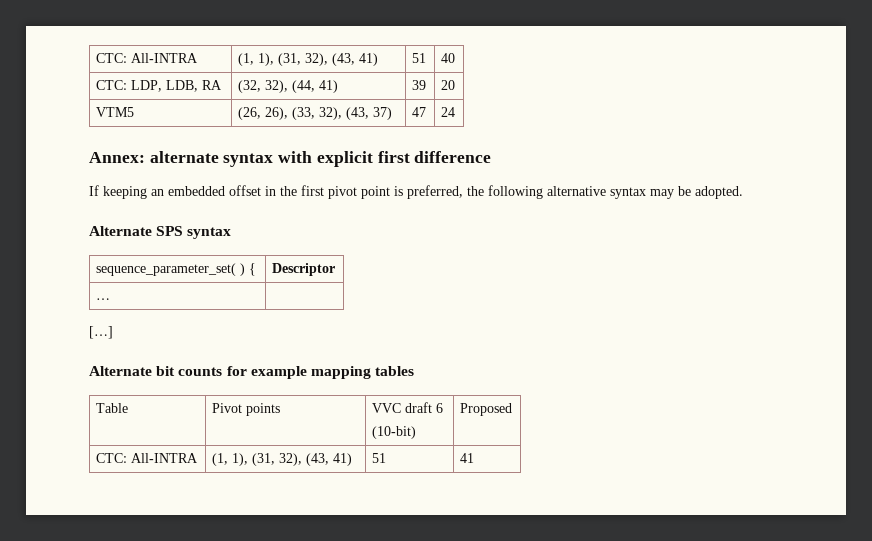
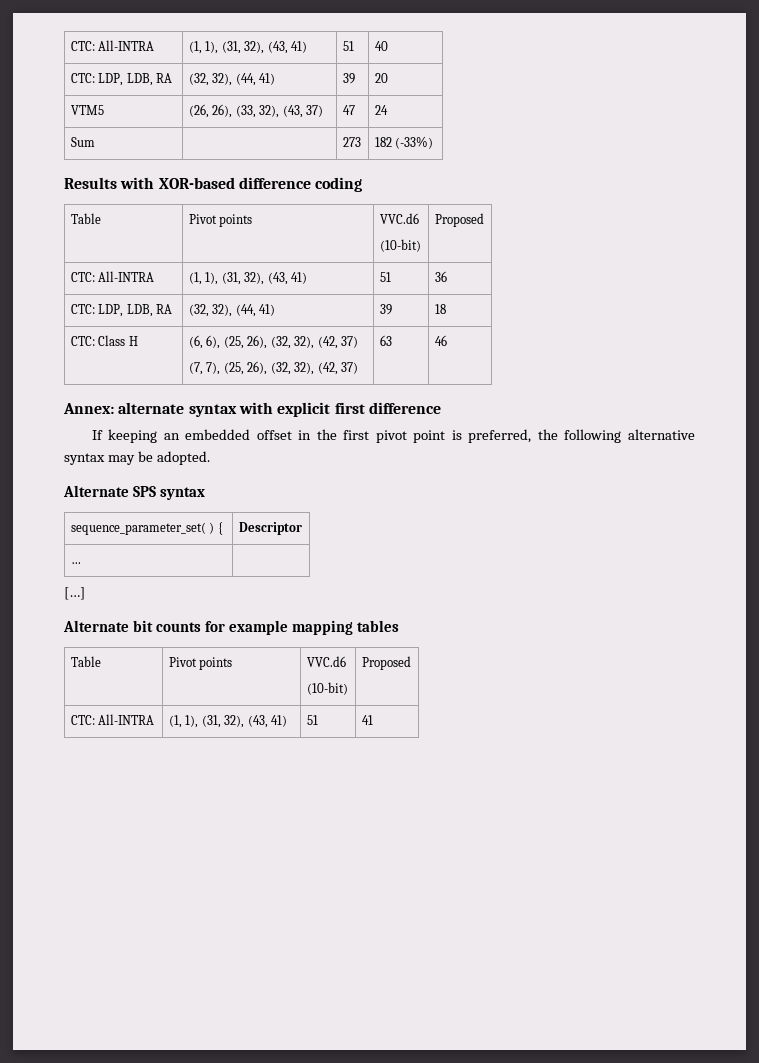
(456, 112) none -> [70,137,95,147] [342,137,361,147] [374,136,434,149] [64,177,363,192] [70,213,101,224] [188,214,253,227] [379,213,419,224] [379,239,421,252] [434,213,484,227] [70,271,155,282] [188,272,308,285] [379,272,391,282] [434,271,447,282] [70,304,173,317] [188,304,276,317] [379,304,392,315] [434,304,446,314] [70,335,138,346] [188,335,359,349] [188,361,359,375] [379,335,392,346] [434,335,447,346] // Sum | | 273 | 182 (-33%) // Results with XOR-based difference coding // Table | Pivot points | VVC.d6 // (10-bit) | Proposed // CTC: All-INTRA | (1, 1), (31, 32), (43, 41) | 51 | 36 // CTC: LDP, LDB, RA | (32, 32), (44, 41) | 39 | 18 // CTC: Class H | (6, 6), (25, 26), (32, 32), (42, 37) // (7, 7), (25, 26), (32, 32), (42, 37) | 63 | 46
[372,402,444,413] VVC draft 6 -> [306,656,346,667] VVC.d6

